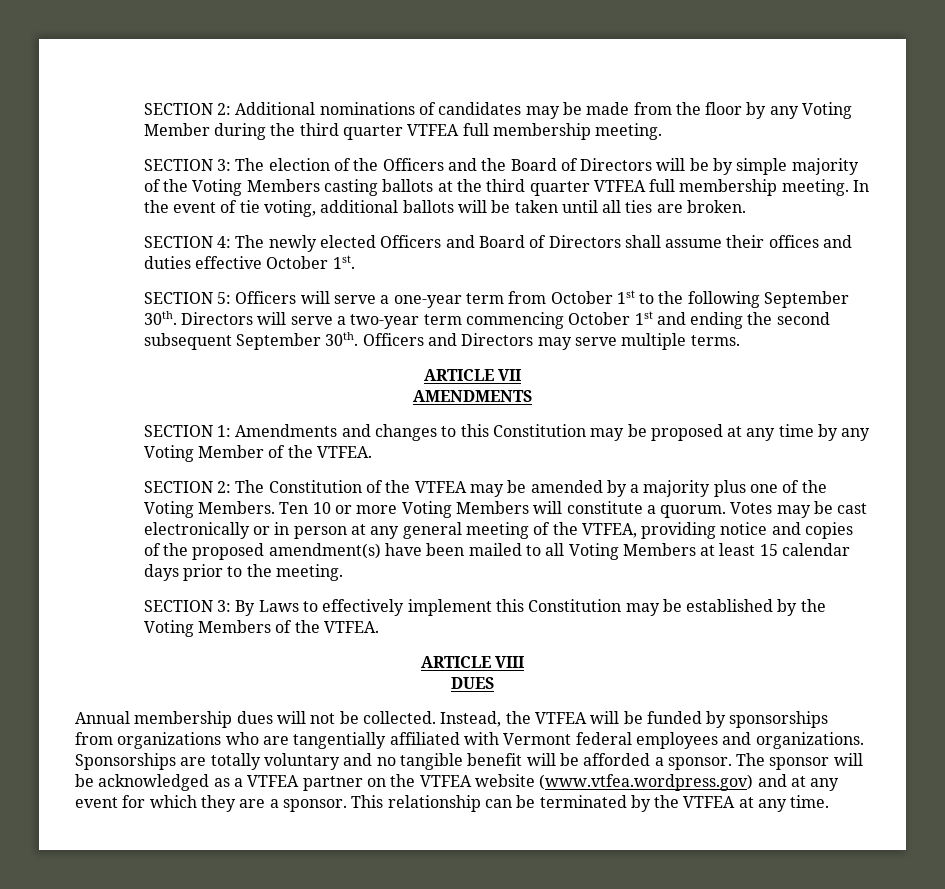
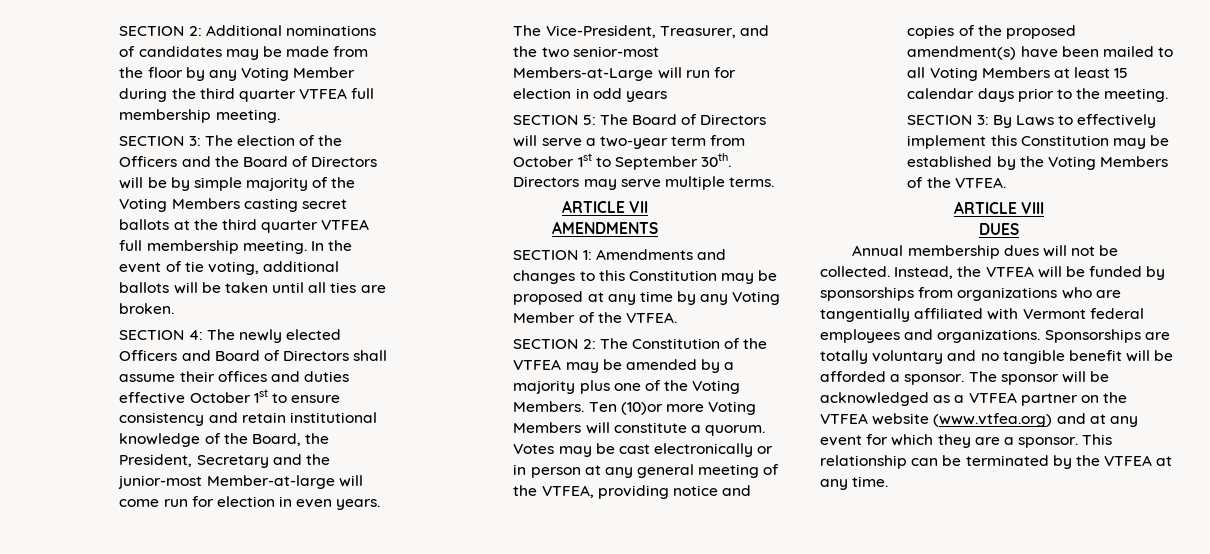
(378, 187) none -> [301,199,347,209] secret
[332,255,355,269] [143,290,850,308] [143,311,177,325] 1st. // SECTION 5: Officers will serve a one-year term from October 1st to the following September 30th. -> [253,389,341,403] [119,412,377,426] [119,433,330,447] [119,454,330,468] [118,475,363,489] [119,496,381,510] [513,25,769,38] [513,46,659,58] [513,67,736,81] [513,88,667,102] [513,114,698,125] 1st to ensure consistency and retain institutional knowledge of the Board, the President, Secretary and the junior-most Member-at-large will come run for election in even years. The Vice-President, Treasurer, and the two senior-most Members-at-Large will run for election in odd years // SECTION 5: The Board of
[465,311,830,329] [143,332,457,350] commencing October 1st and ending the second subsequent September 30th. Officers and -> [710,135,746,146] [513,153,732,170] from October 1st to September 30th.
[312,502,352,514] 10 or -> [620,402,663,415] (10)or
[539,774,754,791] (www.vtfea.wordpress.gov) -> [933,413,1053,427] (www.vtfea.org)

